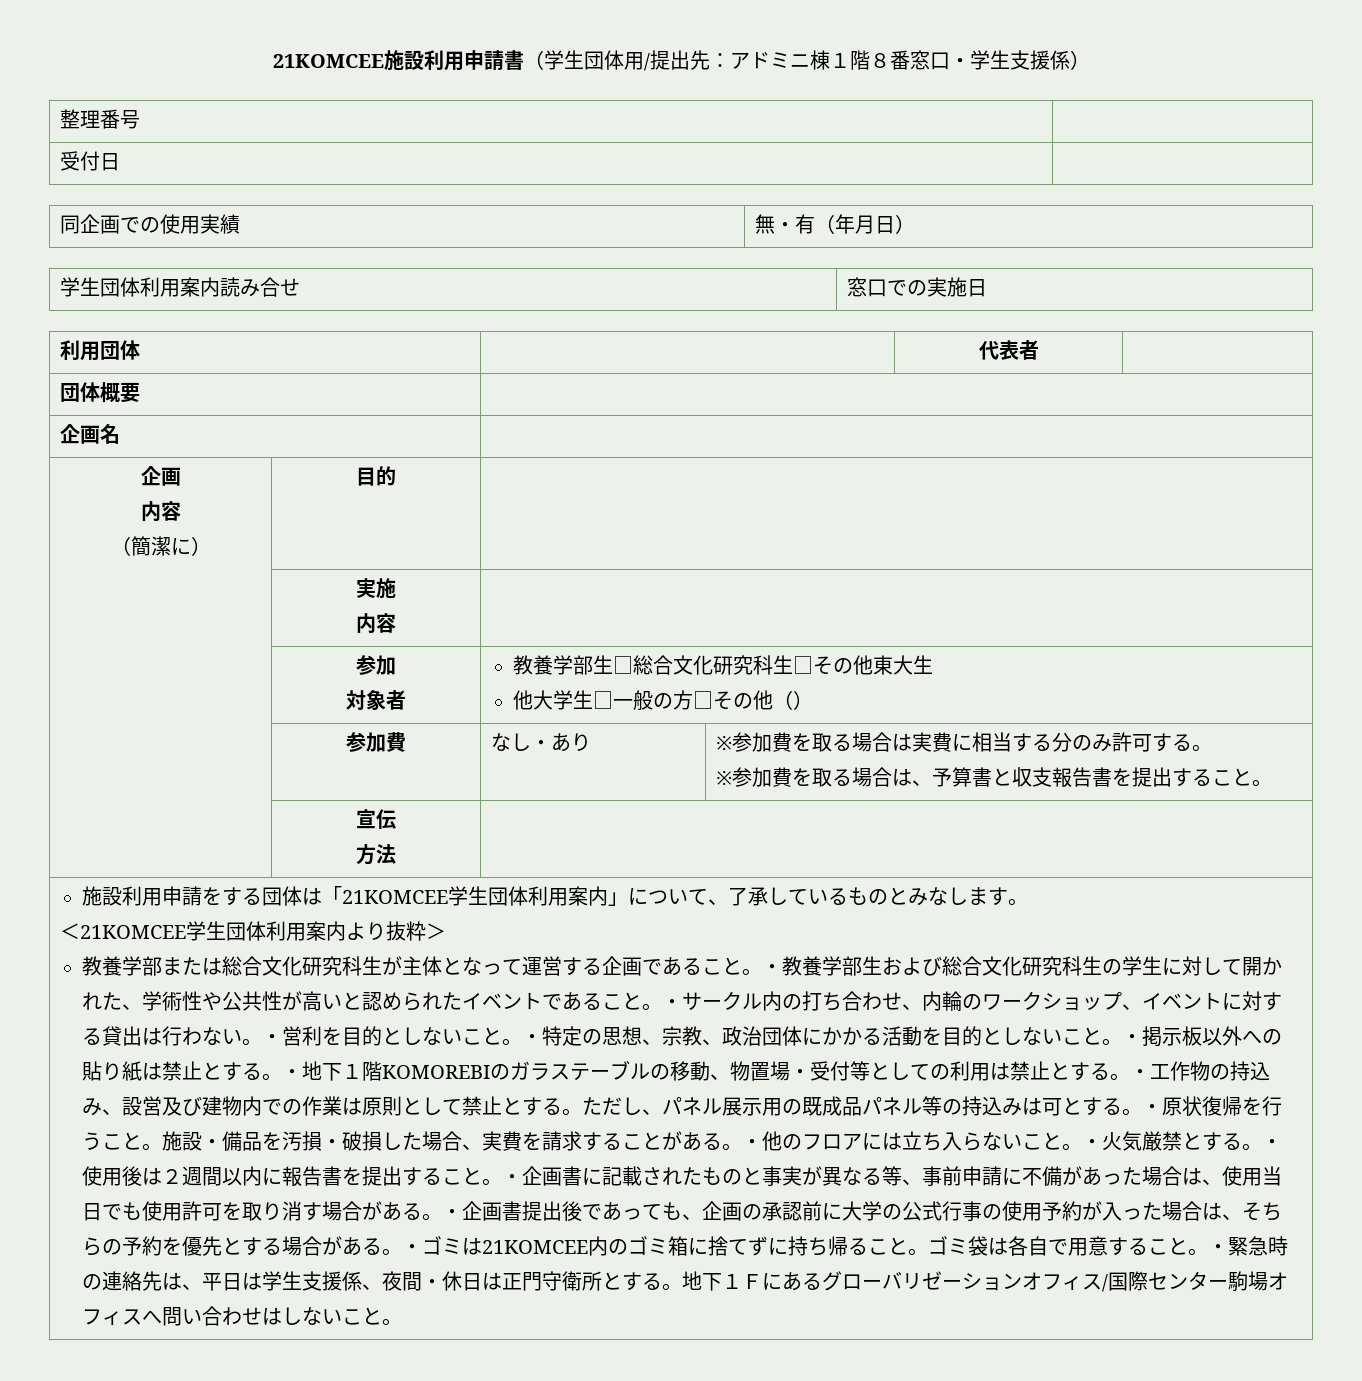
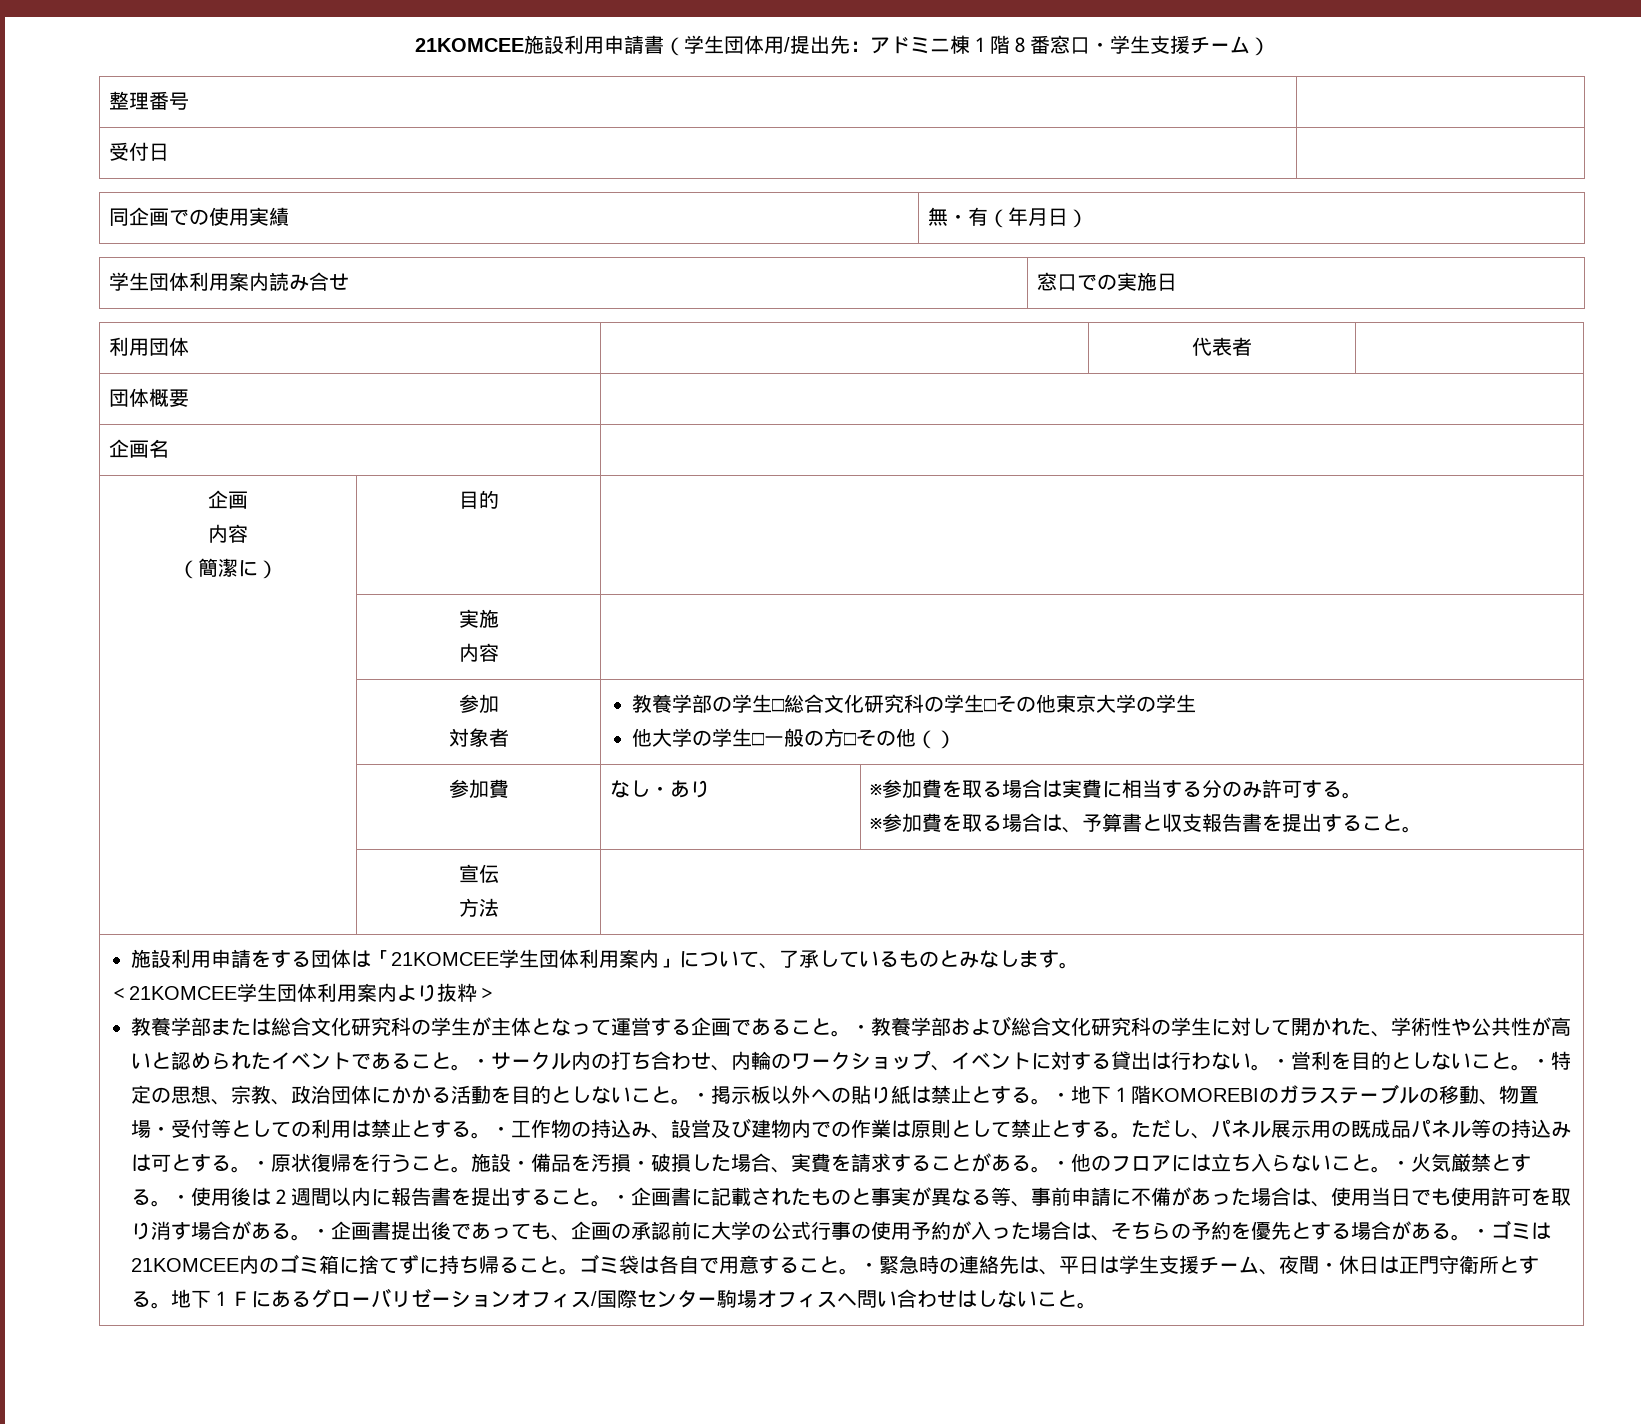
[1049,50,1070,70] 係 -> [1189,36,1250,54] チーム
(594, 665) none -> [711,694,752,713] の学
(774, 665) none -> [923,694,964,713] の学
[893,655,914,675] 大 -> [1075,694,1176,713] 京大学の学
(574, 700) none -> [691,728,732,747] の学
(363, 966) none -> [410,1017,451,1036] の学
[862,956,883,975] 生 -> (951, 1026) none
[1082,956,1103,975] 生 -> (1151, 1026) none
[342,1271,363,1291] 係 -> [1198,1256,1259,1274] チーム

